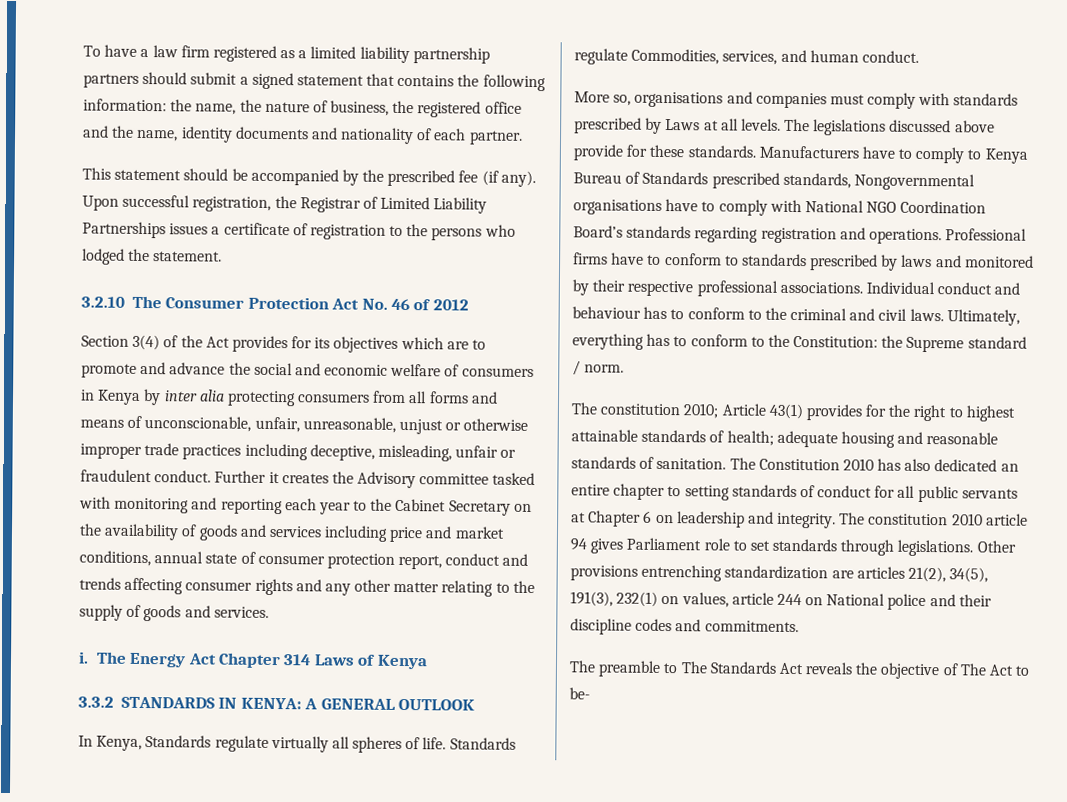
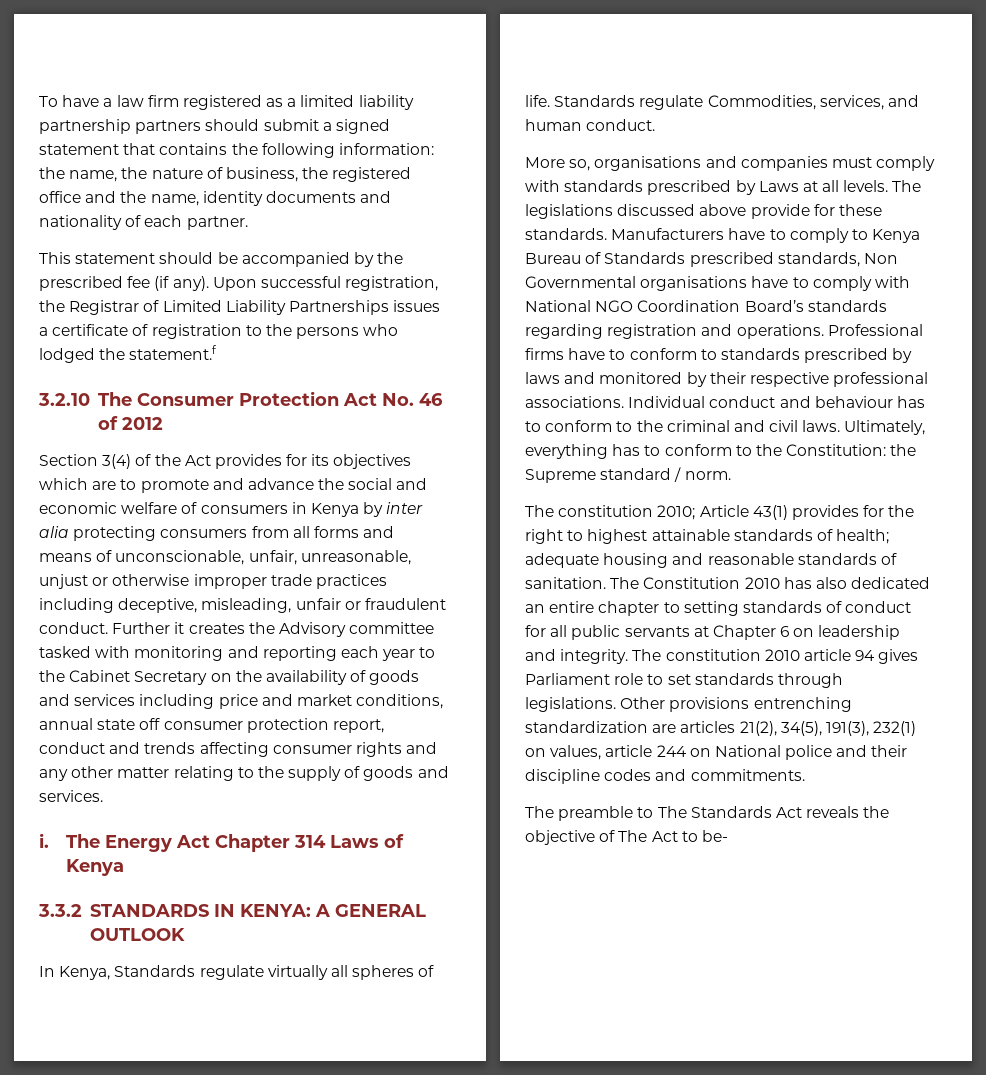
[153,251,223,262] statement. -> [129,345,218,360] statement.f
[240,551,256,564] of -> [139,718,161,730] off
[853,173,975,191] Nongovernmental -> [863,253,898,264] [525,276,636,288] Non Governmental

